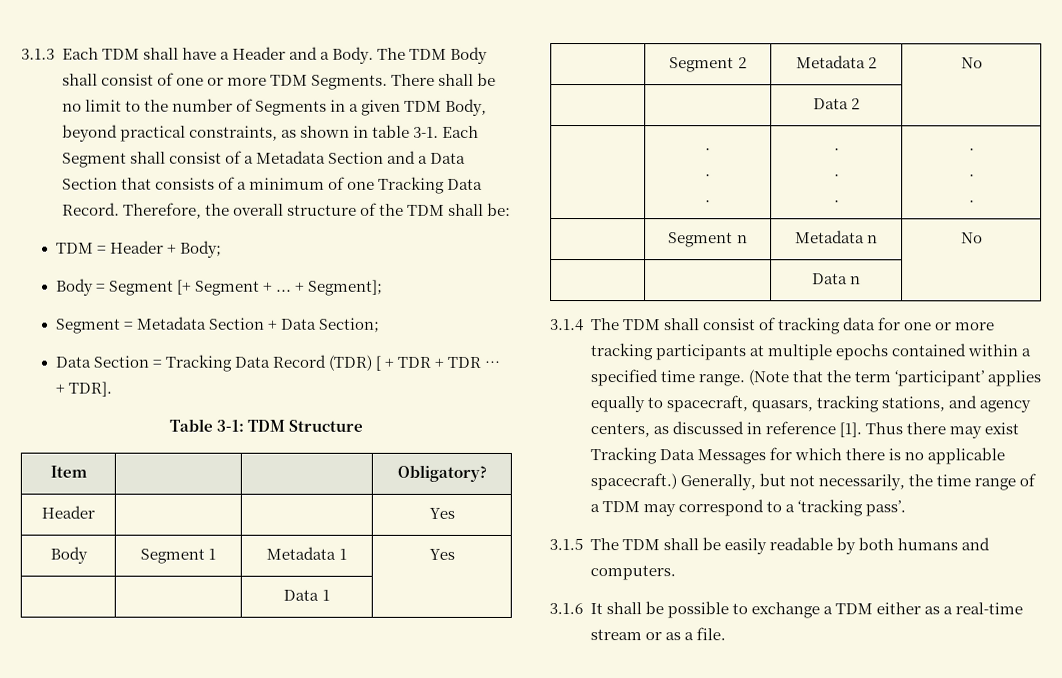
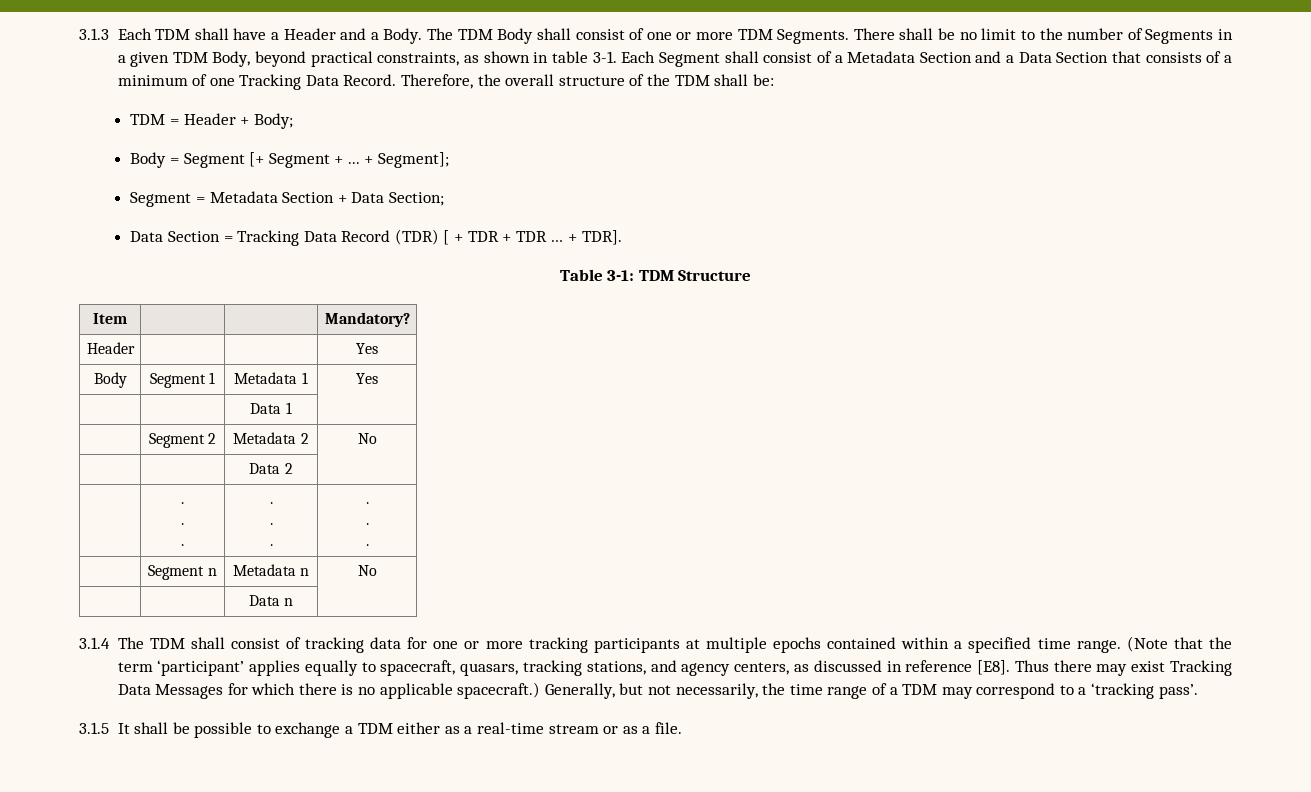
[396,464,487,482] Obligatory? -> [324,312,410,327] Mandatory?
[838,422,862,438] [1]. -> [977,660,1011,675] [E8].
[589,537,990,555] [589,565,676,581] [549,603,583,615] The TDM shall be easily readable by both humans and computers. // 3.1.6 -> (109, 728) none

